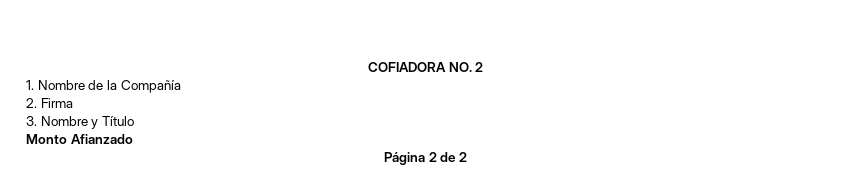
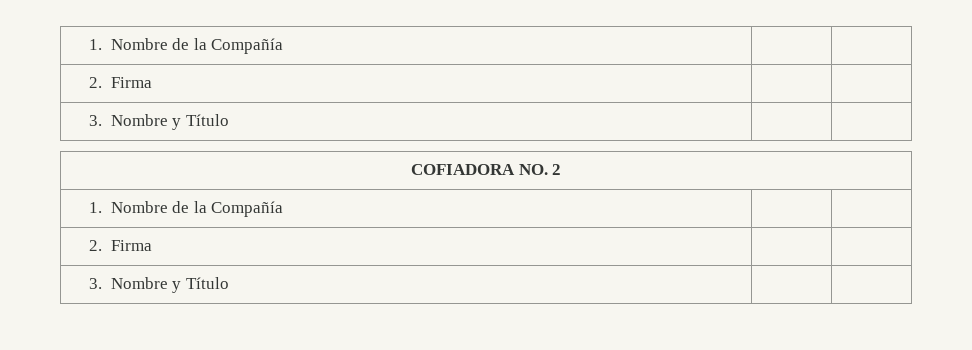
[367,62,484,72] [26,80,181,93] [26,98,73,108] [26,116,134,129] [26,134,133,144] [384,152,467,165] COFIADORA NO. 2 // 1. Nombre de la Compañía // 2. Firma // 3. Nombre y Título // Monto Afianzado // Página 2 de 2 -> [89,38,284,54] [89,77,152,88] [89,114,229,130] [410,164,562,175] [89,201,284,217] [89,240,152,251] [89,277,229,293] 1. Nombre de la Compañía | | // 2. Firma | | // 3. Nombre y Título | | // COFIADORA NO. 2 // 1. Nombre de la Compañía | | // 2. Firma | | // 3. Nombre y Título | |

